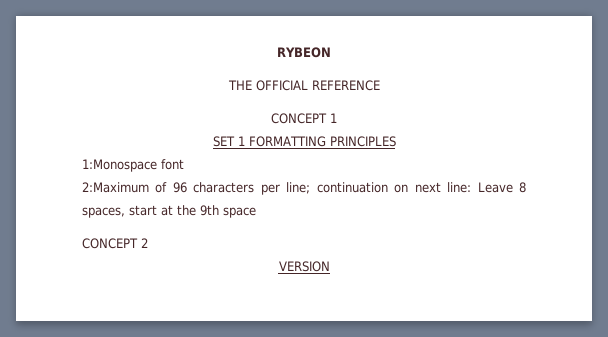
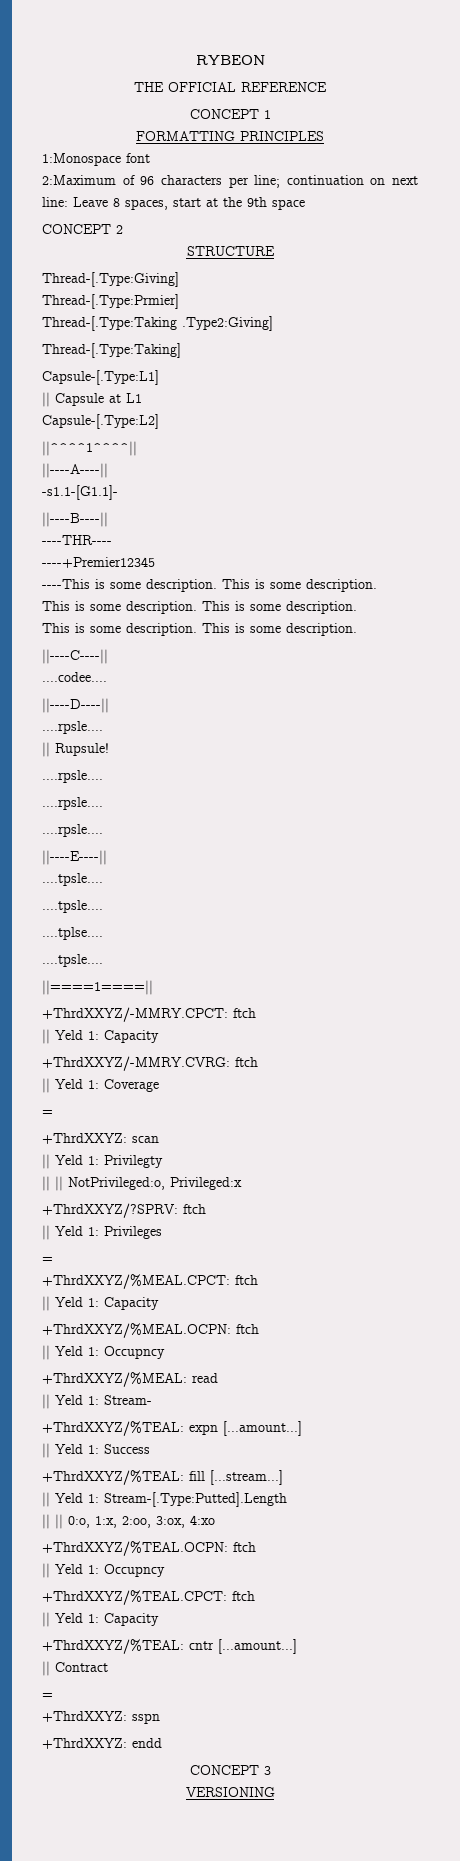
[212,136,245,147] SET 1 -> (271, 114) none
[278,261,330,272] VERSION -> [186,246,275,256] [42,272,179,287] [42,294,179,309] [42,316,273,331] [42,343,181,358] [42,370,159,385] [42,392,142,407] [42,414,159,429] [42,441,137,456] [42,463,108,478] [42,485,118,500] [42,512,108,527] [42,535,112,545] [42,557,155,568] [42,579,377,592] [42,601,357,614] [42,623,357,636] [42,649,108,664] [42,672,107,682] [42,698,109,713] [42,721,103,734] [42,742,109,757] [42,770,103,783] [42,797,103,810] [42,824,103,837] [42,850,107,865] [42,873,103,886] [42,900,103,913] [42,927,103,940] [42,954,103,967] [42,980,153,995] [42,1007,256,1022] [42,1029,159,1044] [42,1056,258,1071] [42,1078,159,1093] [42,1110,53,1116] [42,1133,159,1144] [42,1154,163,1169] [42,1176,242,1191] [42,1203,206,1218] [42,1225,162,1240] [42,1257,53,1263] [42,1274,258,1289] [42,1296,159,1311] [42,1323,259,1338] [42,1345,165,1360] [42,1372,218,1387] [42,1394,152,1409] [42,1421,302,1436] [42,1443,150,1458] [42,1470,283,1485] [42,1492,287,1507] [42,1514,215,1529] [42,1541,256,1556] [42,1563,165,1578] [42,1590,255,1605] [42,1612,159,1627] [42,1639,297,1654] [42,1661,108,1676] [42,1693,53,1699] [42,1711,160,1724] [42,1738,162,1749] [189,1765,271,1775] [185,1787,275,1797] STRUCTURE // Thread-[.Type:Giving] // Thread-[.Type:Prmier] // Thread-[.Type:Taking .Type2:Giving] // Thread-[.Type:Taking] // Capsule-[.Type:L1] // || Capsule at L1 // Capsule-[.Type:L2] // ||^^^^1^^^^|| // ||----A----|| // -s1.1-[G1.1]- // ||----B----|| // ----THR---- // ----+Premier12345 // ----This is some description. This is some description. // This is some description. This is some description. // This is some description. This is some description. // ||----C----|| // ....codee.... // ||----D----|| // ....rpsle.... // || Rupsule! // ....rpsle.... // ....rpsle.... // ....rpsle.... // ||----E----|| // ....tpsle.... // ....tpsle.... // ....tplse.... // ....tpsle.... // ||====1====|| // +ThrdXXYZ/-MMRY.CPCT: ftch // || Yeld 1: Capacity // +ThrdXXYZ/-MMRY.CVRG: ftch // || Yeld 1: Coverage // = // +ThrdXXYZ: scan // || Yeld 1: Privilegty // || || NotPrivileged:o, Privileged:x // +ThrdXXYZ/?SPRV: ftch // || Yeld 1: Privileges // = // +ThrdXXYZ/%MEAL.CPCT: ftch // || Yeld 1: Capacity // +ThrdXXYZ/%MEAL.OCPN: ftch // || Yeld 1: Occupncy // +ThrdXXYZ/%MEAL: read // || Yeld 1: Stream- // +ThrdXXYZ/%TEAL: expn [...amount...] // || Yeld 1: Success // +ThrdXXYZ/%TEAL: fill [...stream...] // || Yeld 1: Stream-[.Type:Putted].Length // || || 0:o, 1:x, 2:oo, 3:ox, 4:xo // +ThrdXXYZ/%TEAL.OCPN: ftch // || Yeld 1: Occupncy // +ThrdXXYZ/%TEAL.CPCT: ftch // || Yeld 1: Capacity // +ThrdXXYZ/%TEAL: cntr [...amount...] // || Contract // = // +ThrdXXYZ: sspn // +ThrdXXYZ: endd // CONCEPT 3 // VERSIONING

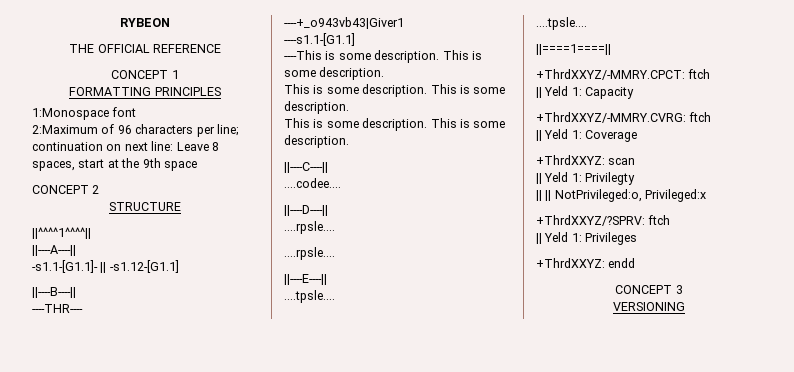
[42,272,179,287] [42,294,179,309] [42,316,273,331] [42,343,181,358] [42,370,159,385] [42,392,142,407] [42,414,159,429] // Thread-[.Type:Giving] // Thread-[.Type:Prmier] // Thread-[.Type:Taking .Type2:Giving] // Thread-[.Type:Taking] // Capsule-[.Type:L1] // || Capsule at L1 // Capsule-[.Type:L2] -> (181, 206) none
(118, 492) none -> [100,260,179,273] || -s1.12-[G1.1]
[42,557,155,568] ----+Premier12345 -> [284,17,404,29] [284,33,355,46] ----+_o943vb43|Giver1 // ----s1.1-[G1.1]
[42,742,109,757] [42,770,103,783] [42,797,103,810] // || Rupsule! // ....rpsle.... // ....rpsle.... -> (335, 227) none
[42,927,103,940] [42,954,103,967] // ....tplse.... // ....tpsle.... -> (587, 23) none
[42,1110,53,1116] // = -> (638, 136) none
[42,1257,53,1263] [42,1274,258,1289] [42,1296,159,1311] [42,1323,259,1338] [42,1345,165,1360] [42,1372,218,1387] [42,1394,152,1409] [42,1421,302,1436] [42,1443,150,1458] [42,1470,283,1485] [42,1492,287,1507] [42,1514,215,1529] [42,1541,256,1556] [42,1563,165,1578] [42,1590,255,1605] [42,1612,159,1627] [42,1639,297,1654] [42,1661,108,1676] [42,1693,53,1699] [42,1711,160,1724] // = // +ThrdXXYZ/%MEAL.CPCT: ftch // || Yeld 1: Capacity // +ThrdXXYZ/%MEAL.OCPN: ftch // || Yeld 1: Occupncy // +ThrdXXYZ/%MEAL: read // || Yeld 1: Stream- // +ThrdXXYZ/%TEAL: expn [...amount...] // || Yeld 1: Success // +ThrdXXYZ/%TEAL: fill [...stream...] // || Yeld 1: Stream-[.Type:Putted].Length // || || 0:o, 1:x, 2:oo, 3:ox, 4:xo // +ThrdXXYZ/%TEAL.OCPN: ftch // || Yeld 1: Occupncy // +ThrdXXYZ/%TEAL.CPCT: ftch // || Yeld 1: Capacity // +ThrdXXYZ/%TEAL: cntr [...amount...] // || Contract // = // +ThrdXXYZ: sspn -> (638, 238) none

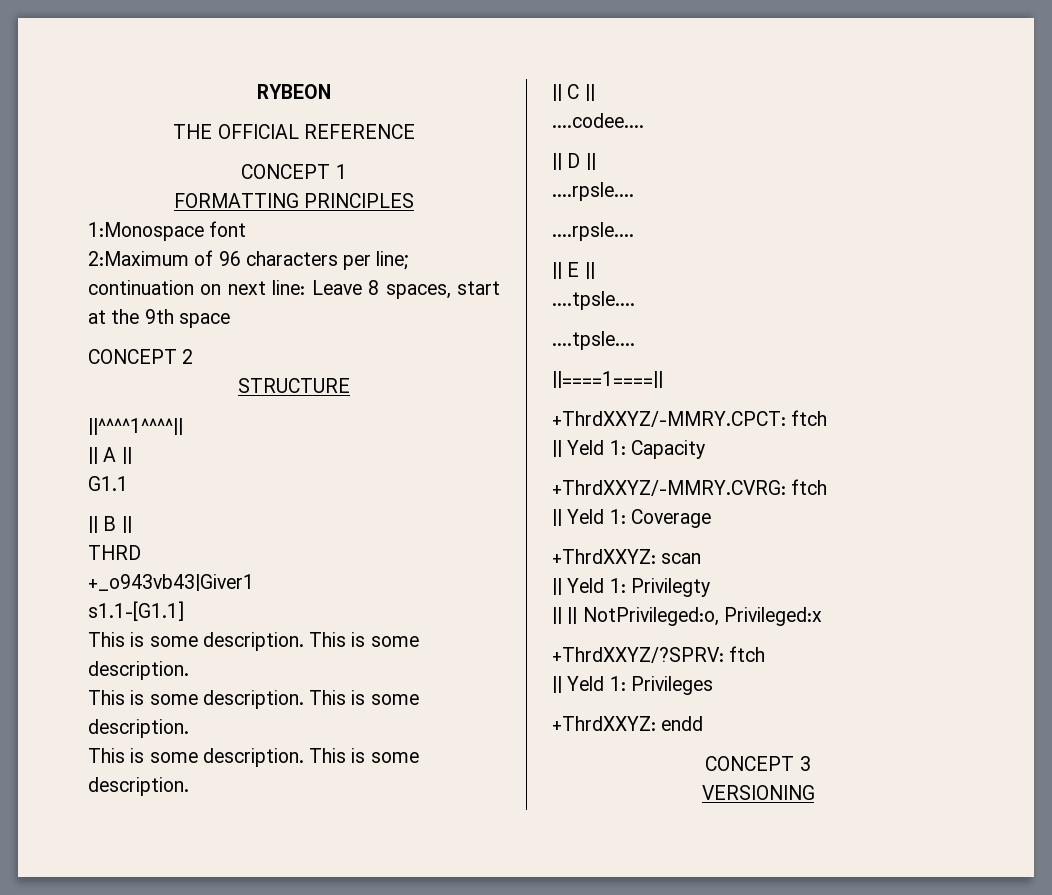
[32,245,76,256] [32,260,179,273] [32,287,76,298] [32,304,83,313] [284,17,404,29] [284,33,355,46] [284,50,322,60] ||----A----|| // -s1.1-[G1.1]- || -s1.12-[G1.1] // ||----B----|| // ----THR---- // ----+_o943vb43|Giver1 // ----s1.1-[G1.1] // ----This -> [88,447,132,464] [88,476,128,491] [88,516,132,533] [88,545,141,560] [88,574,254,591] [88,601,184,621] [88,632,125,647] || A || // G1.1 // || B || // THRD // +_o943vb43|Giver1 // s1.1-[G1.1] // This
[284,162,328,173] [284,178,341,188] [284,205,328,216] ||----C----|| // ....codee.... // ||----D----|| -> [552,84,595,101] [552,113,644,128] [552,153,596,170] || C || // ....codee.... // || D ||
[284,274,327,285] ||----E----|| -> [552,262,595,279] || E ||

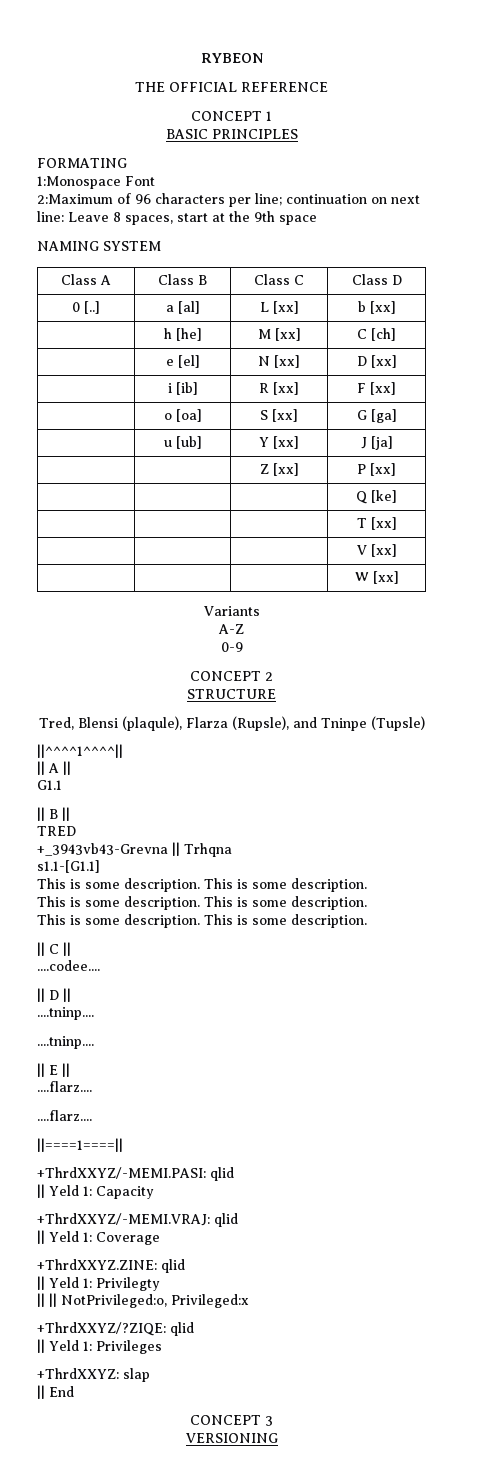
[173,193,299,208] FORMATTING -> [165,129,208,139] BASIC
(415, 200) none -> [37,158,127,168] // FORMATING
[209,221,247,237] font -> [125,176,155,186] Font
[88,349,194,364] [238,378,350,393] CONCEPT 2 // STRUCTURE -> [37,241,161,251] [61,274,111,285] [158,274,207,285] [254,274,304,285] [351,274,402,285] [72,301,100,314] [165,301,200,314] [259,301,299,314] [357,301,396,314] [163,328,202,341] [257,328,301,341] [357,328,396,341] [165,355,200,368] [258,355,300,368] [356,355,397,368] [167,382,198,395] [259,382,299,395] [357,382,396,395] [163,409,202,422] [260,409,298,422] [356,409,397,423] [163,436,202,449] [259,436,299,449] [360,436,393,450] [259,463,299,476] [357,463,396,476] [356,490,397,504] [356,517,397,530] [356,544,397,557] [354,571,399,584] [203,606,260,616] [218,624,244,634] [220,642,243,652] [190,671,273,681] [187,689,276,699] [38,716,425,731] NAMING SYSTEM // Class A | Class B | Class C | Class D // 0 [..] | a [al] | L [xx] | b [xx] // | h [he] | M [xx] | C [ch] // | e [el] | N [xx] | D [xx] // | i [ib] | R [xx] | F [xx] // | o [oa] | S [xx] | G [ga] // | u [ub] | Y [xx] | J [ja] // | | Z [xx] | P [xx] // | | | Q [ke] // | | | T [xx] // | | | V [xx] // | | | W [xx] // Variants // A-Z // 0-9 // CONCEPT 2 // STRUCTURE // Tred, Blensi (plaqule), Flarza (Rupsle), and Tninpe (Tupsle)
[88,545,141,560] [88,574,254,591] THRD // +_o943vb43|Giver1 -> [37,826,76,836] [37,842,232,857] TRED // +_3943vb43-Grevna || Trhqna
[552,182,634,201] [552,222,634,241] ....rpsle.... // ....rpsle.... -> [37,1007,94,1020] [37,1036,94,1049] ....tninp.... // ....tninp....
[552,291,635,310] [552,331,635,350] ....tpsle.... // ....tpsle.... -> [37,1081,92,1092] [37,1110,92,1121] ....flarz.... // ....flarz....
[552,410,828,427] +ThrdXXYZ/-MMRY.CPCT: ftch -> [37,1167,234,1181] +ThrdXXYZ/-MEMI.PASI: qlid
[552,479,828,496] +ThrdXXYZ/-MMRY.CVRG: ftch -> [37,1213,238,1227] +ThrdXXYZ/-MEMI.VRAJ: qlid
[552,549,702,564] +ThrdXXYZ: scan -> [37,1259,185,1273] +ThrdXXYZ.ZINE: qlid
[552,646,766,663] +ThrdXXYZ/?SPRV: ftch -> [37,1322,194,1336] +ThrdXXYZ/?ZIQE: qlid
[661,716,704,731] endd -> [123,1368,150,1382] [37,1385,74,1399] slap // || End

